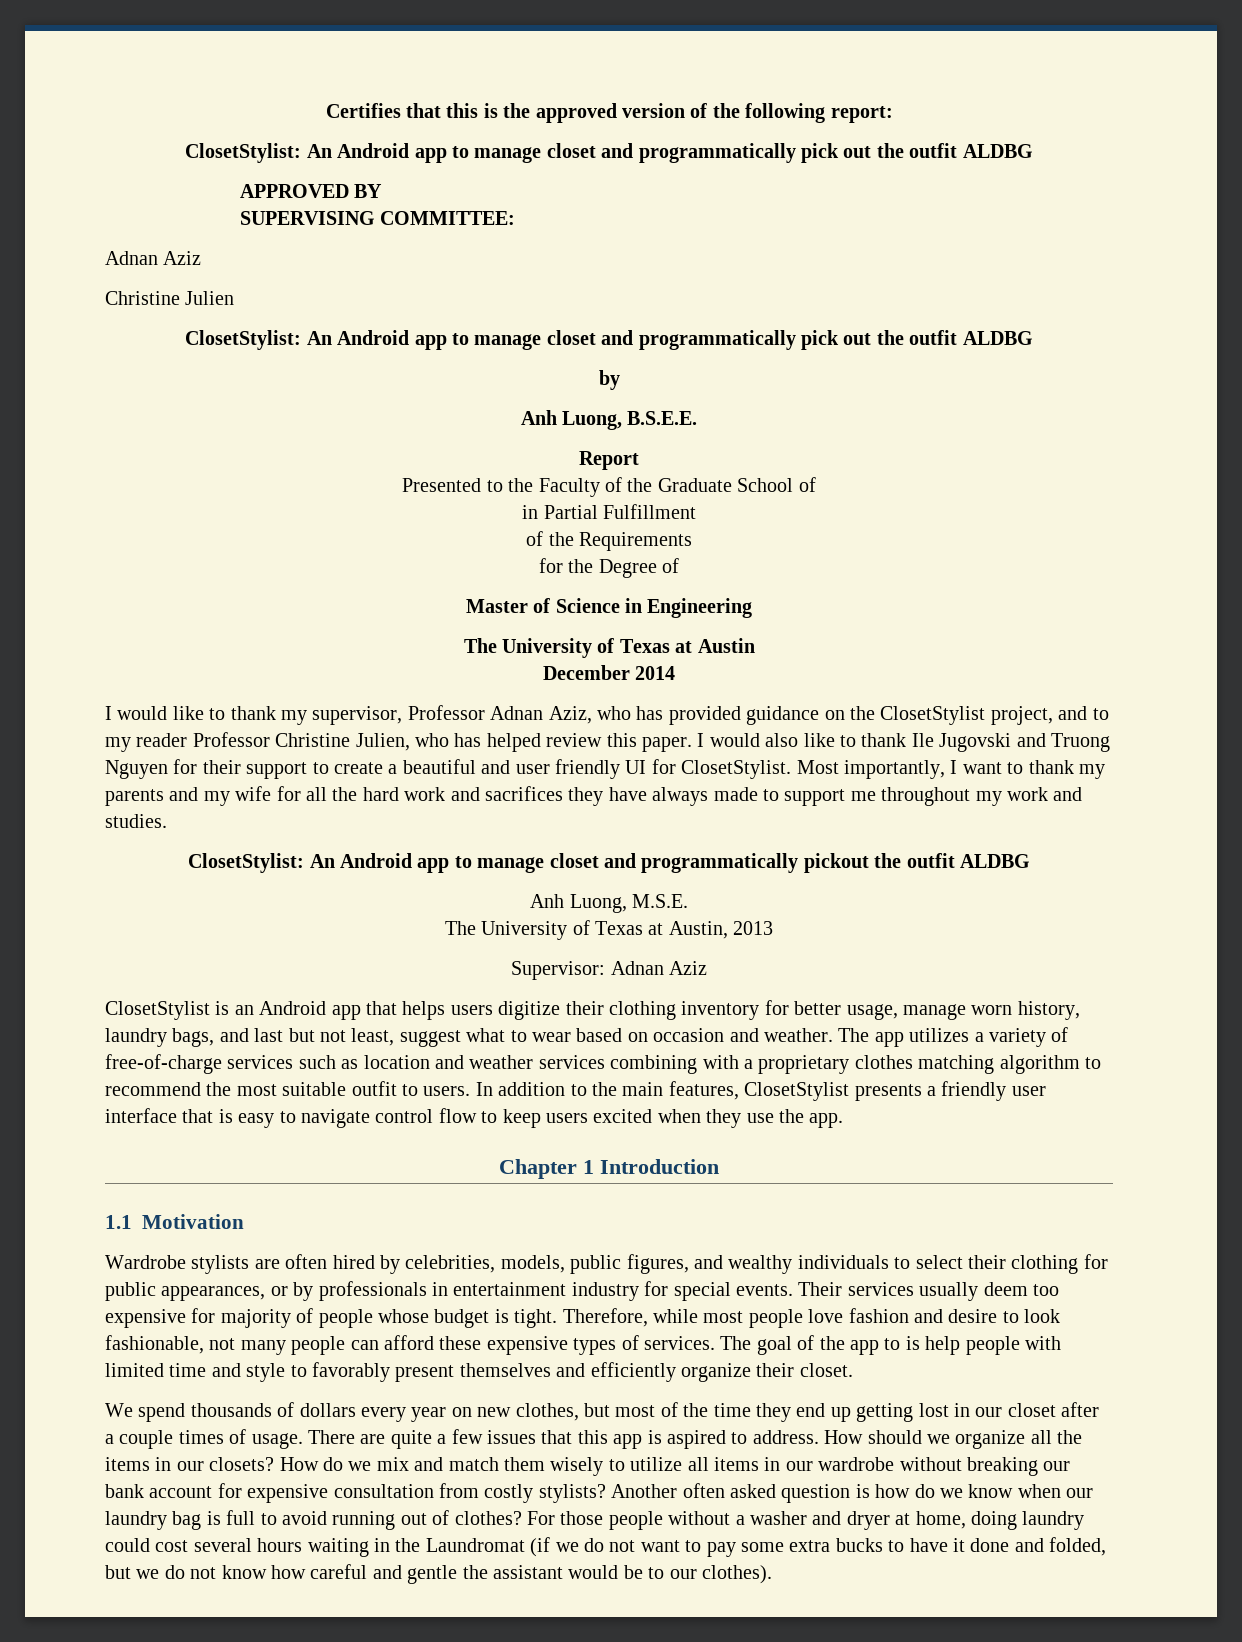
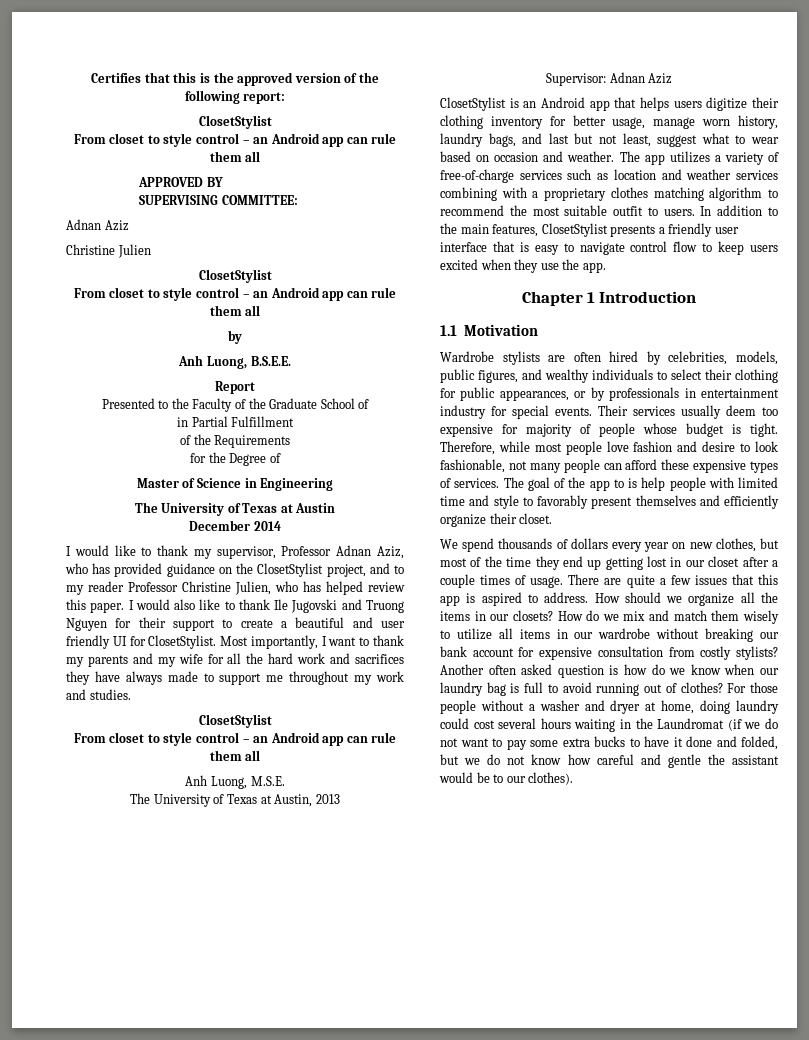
[185,143,1033,163] ClosetStylist: An Android app to manage closet and programmatically pick out the outfit ALDBG -> [198,115,272,129] [73,133,397,147] [209,151,261,162] ClosetStylist // From closet to style control – an Android app can rule them all
[185,330,1033,350] ClosetStylist: An Android app to manage closet and programmatically pick out the outfit ALDBG -> [198,269,272,283] [73,287,397,301] [209,305,261,316] ClosetStylist // From closet to style control – an Android app can rule them all
[188,853,1030,873] ClosetStylist: An Android app to manage closet and programmatically pickout the outfit ALDBG -> [198,714,272,728] [73,732,397,746] [209,750,261,761] ClosetStylist // From closet to style control – an Android app can rule them all

